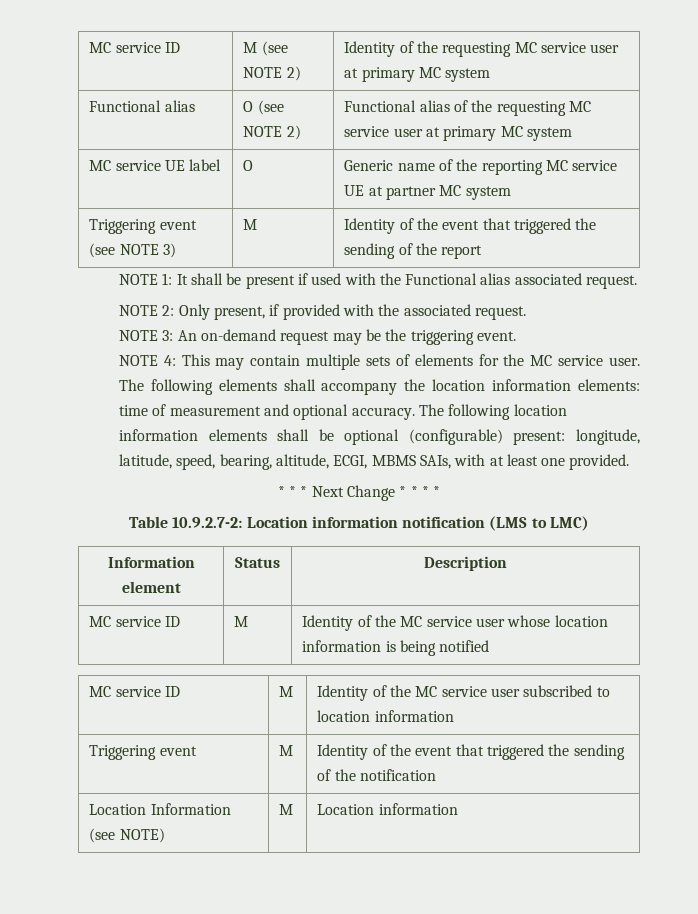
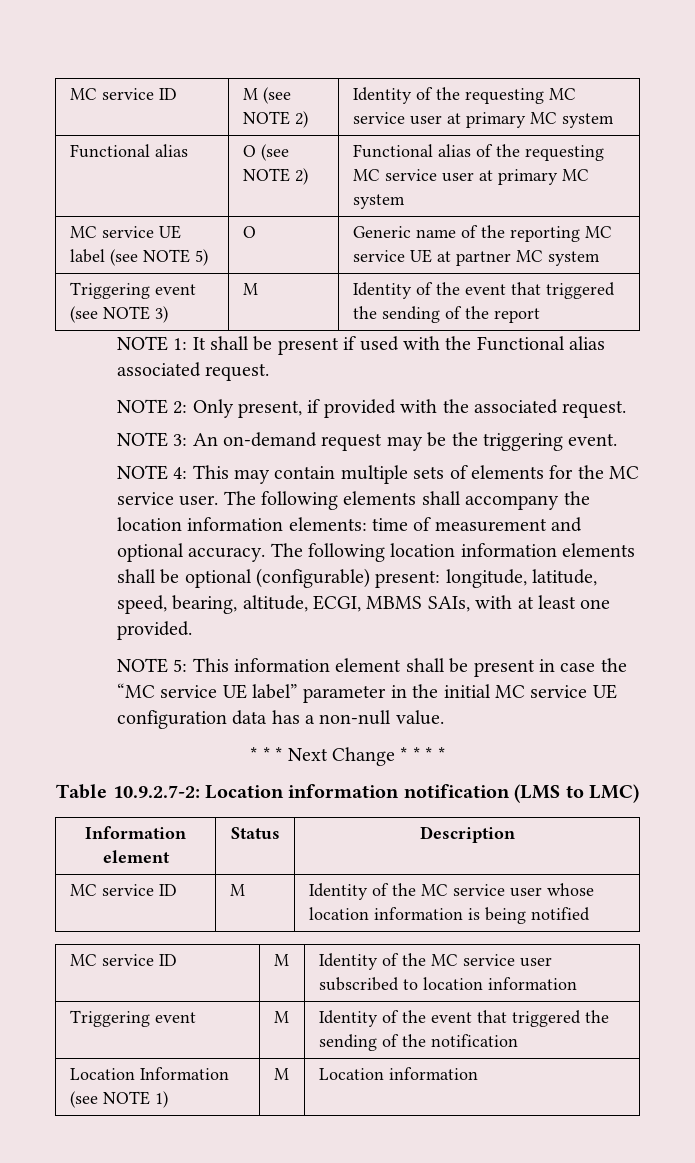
(222, 165) none -> [109,249,208,266] (see NOTE 5)
(630, 462) none -> [116,658,627,677] [116,683,617,703] [116,710,444,729] // NOTE 5: This information element shall be present in case the “MC service UE label” parameter in the initial MC service UE configuration data has a non-null value.
[119,828,165,843] NOTE) -> [102,1091,168,1108] NOTE 1)

